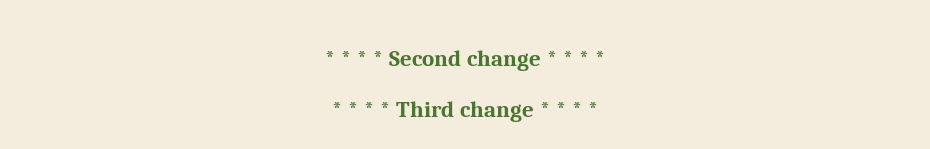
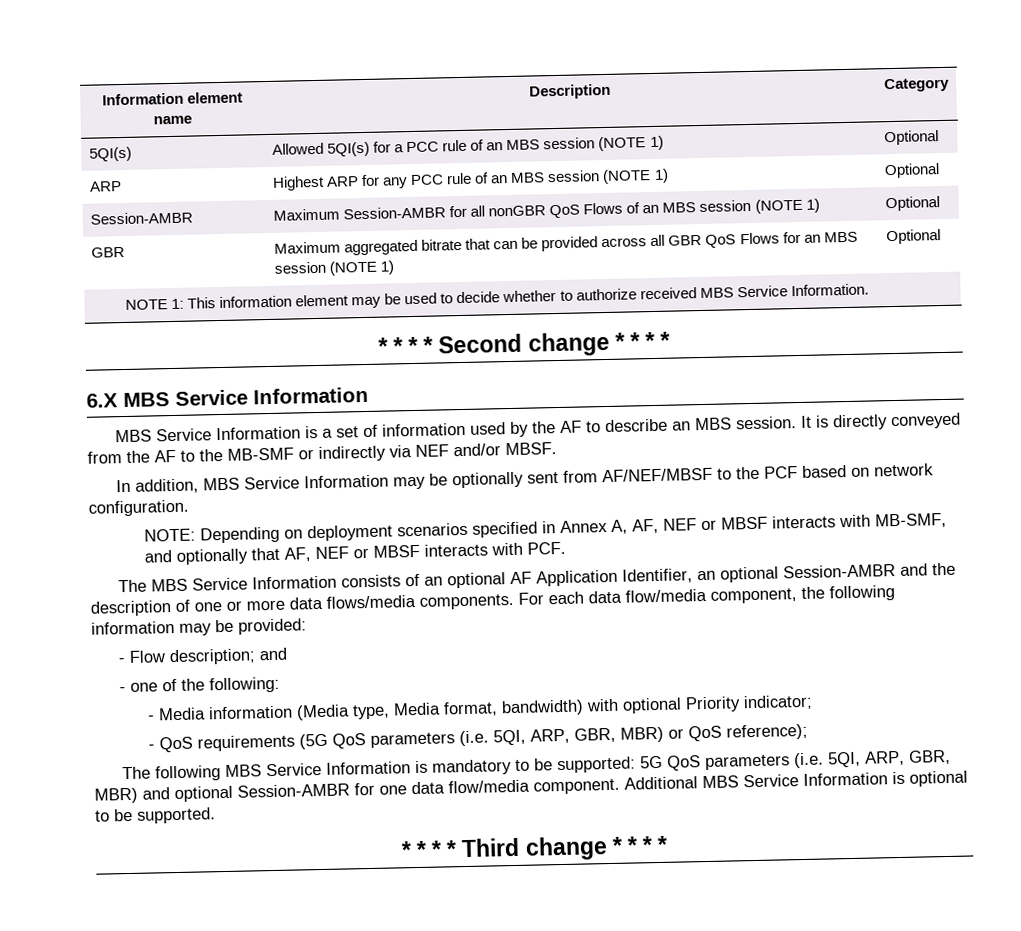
(324, 58) none -> [101,91,244,106] [153,115,192,125] [529,83,611,100] [884,77,950,93] [88,146,132,162] [271,135,664,157] [883,130,939,146] [89,181,122,192] [271,168,669,191] [883,163,940,179] [89,211,193,225] [272,198,820,221] [884,196,940,212] [90,246,125,258] [273,231,858,256] [273,260,396,276] [885,229,941,245] [124,283,869,310] Information element name | Description | Category // 5QI(s) | Allowed 5QI(s) for a PCC rule of an MBS session (NOTE 1) | Optional // ARP | Highest ARP for any PCC rule of an MBS session (NOTE 1) | Optional // Session-AMBR | Maximum Session-AMBR for all nonGBR QoS Flows of an MBS session (NOTE 1) | Optional // GBR | Maximum aggregated bitrate that can be provided across all GBR QoS Flows for an MBS session (NOTE 1) | Optional // NOTE 1: This information element may be used to decide whether to authorize received MBS Service Information. //
(606, 58) none -> [86,386,369,408] [114,412,961,443] [87,442,557,464] [115,463,934,494] [88,499,189,517] [143,512,947,544] [143,541,566,565] [117,562,956,593] [90,585,895,617] [91,618,307,636] [118,647,288,666] [119,676,281,694] [147,694,813,721] [147,723,808,753] [121,749,951,782] [94,770,968,804] [95,807,216,824] // 6.X MBS Service Information // MBS Service Information is a set of information used by the AF to describe an MBS session. It is directly conveyed from the AF to the MB-SMF or indirectly via NEF and/or MBSF. // In addition, MBS Service Information may be optionally sent from AF/NEF/MBSF to the PCF based on network configuration. // NOTE: Depending on deployment scenarios specified in Annex A, AF, NEF or MBSF interacts with MB-SMF, and optionally that AF, NEF or MBSF interacts with PCF. // The MBS Service Information consists of an optional AF Application Identifier, an optional Session-AMBR and the description of one or more data flows/media components. For each data flow/media component, the following information may be provided: // - Flow description; and // - one of the following: // - Media information (Media type, Media format, bandwidth) with optional Priority indicator; // - QoS requirements (5G QoS parameters (i.e. 5QI, ARP, GBR, MBR) or QoS reference); // The following MBS Service Information is mandatory to be supported: 5G QoS parameters (i.e. 5QI, ARP, GBR, MBR) and optional Session-AMBR for one data flow/media component. Additional MBS Service Information is optional to be supported.

